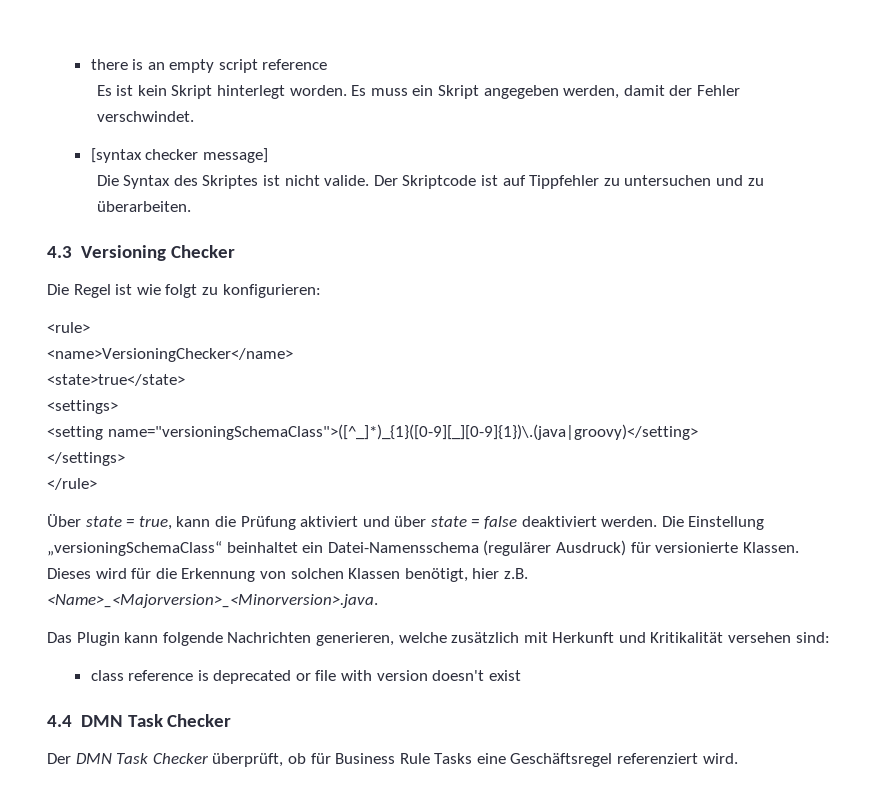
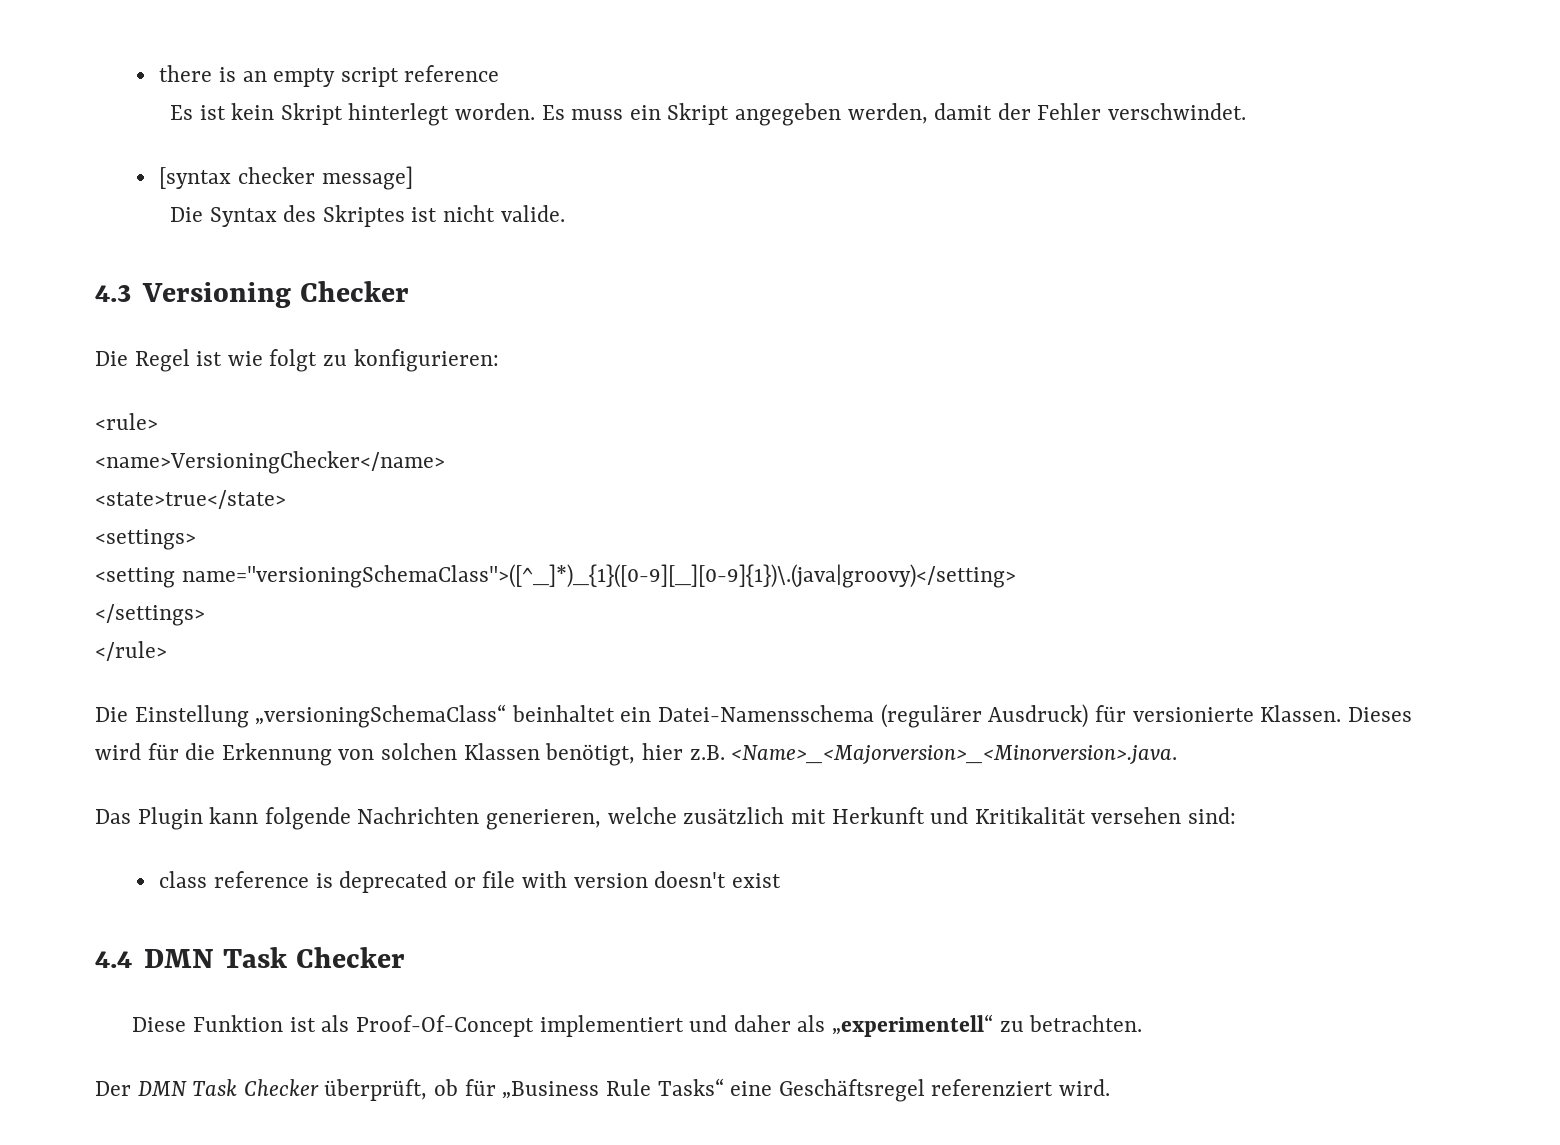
[373,175,764,189] [96,201,191,212] Der Skriptcode ist auf Tippfehler zu untersuchen und zu überarbeiten. -> (565, 213) none
[47,514,658,530] Über state = true, kann die Prüfung aktiviert und über state = false deaktiviert werden. -> (167, 651) none
(232, 720) none -> [132,1014,1143,1037] // Diese Funktion ist als Proof-Of-Concept implementiert und daher als „experimentell“ zu betrachten.
[335,753,473,764] Business Rule Tasks -> [502,1078,724,1099] „Business Rule Tasks“

